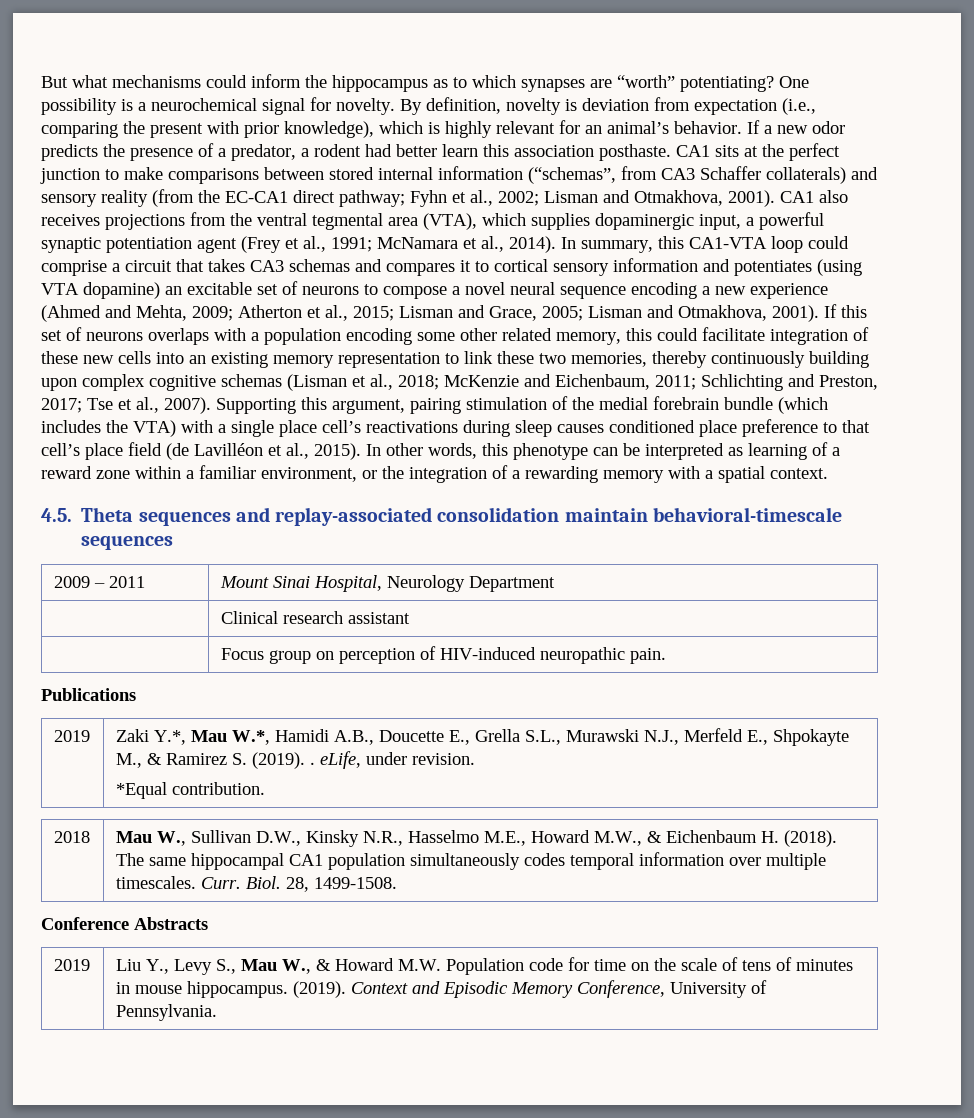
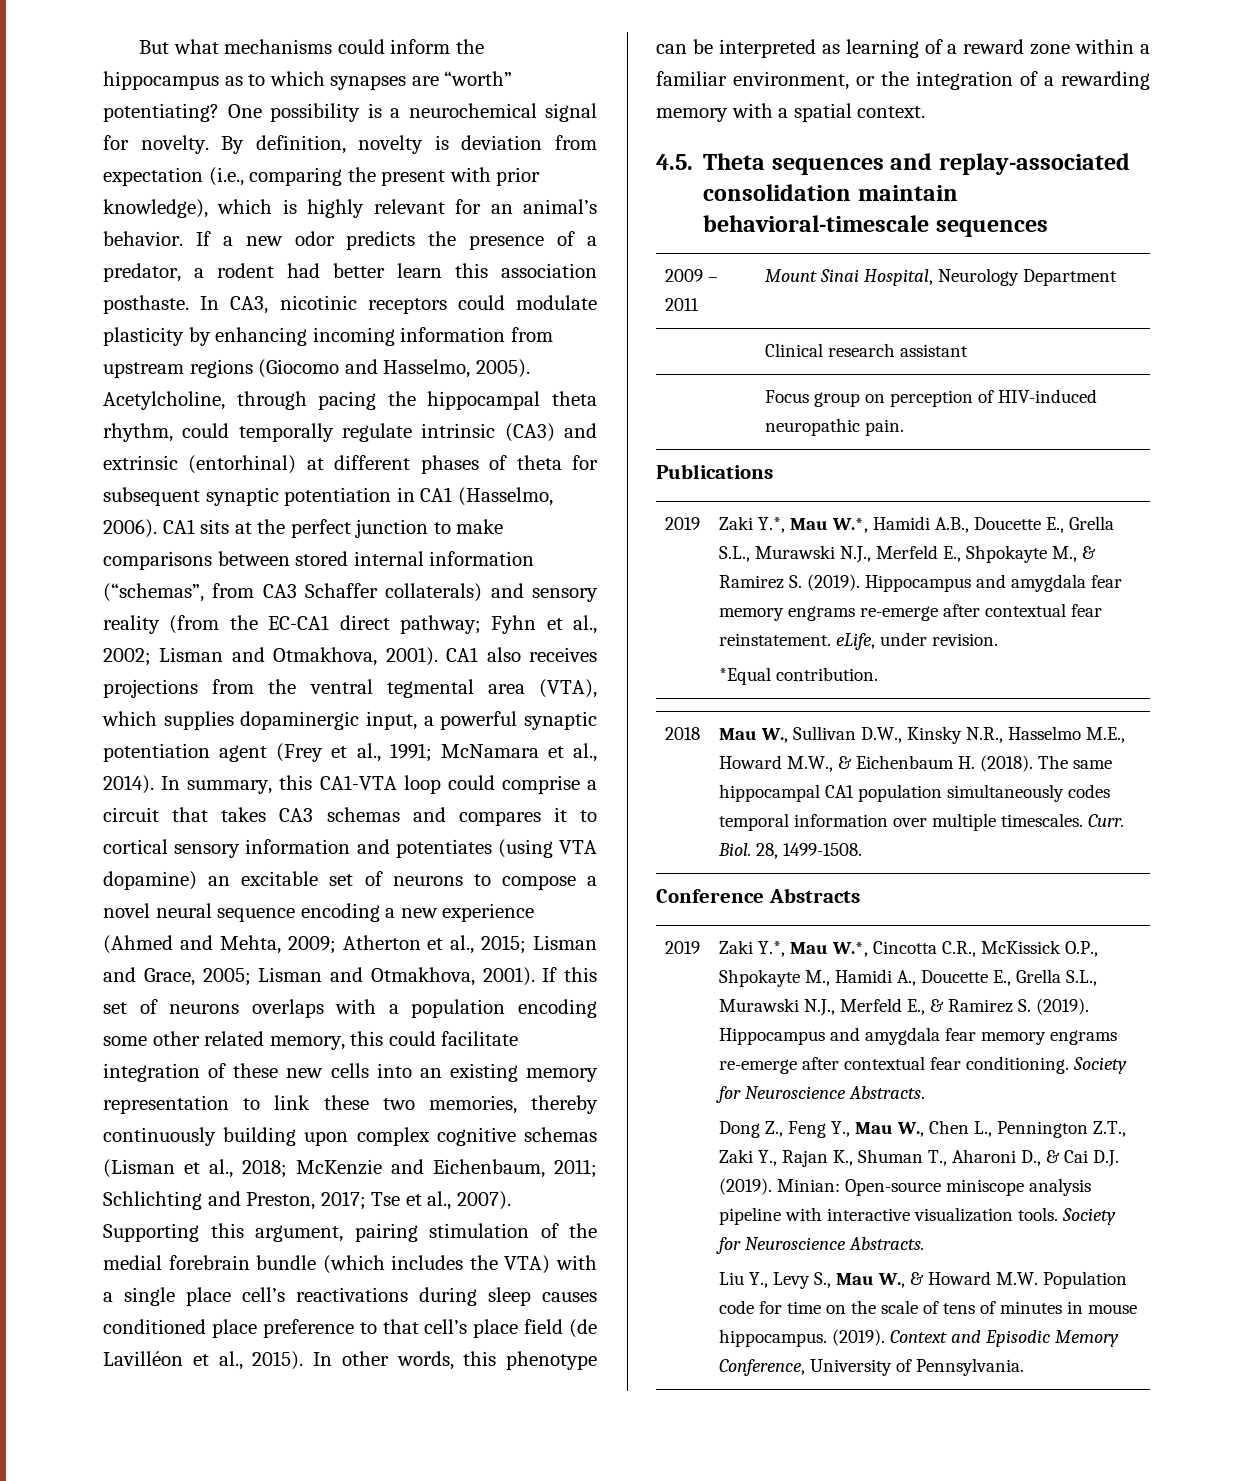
(671, 152) none -> [200,295,597,314] [103,327,553,346] [103,359,530,378] [103,391,598,410] [103,423,597,442] [103,455,598,474] [103,487,553,506] [103,519,157,538] In CA3, nicotinic receptors could modulate plasticity by enhancing incoming information from upstream regions (Giocomo and Hasselmo, 2005). Acetylcholine, through pacing the hippocampal theta rhythm, could temporally regulate intrinsic (CA3) and extrinsic (entorhinal) at different phases of theta for subsequent synaptic potentiation in CA1 (Hasselmo, 2006).
[309,762,315,765] . -> [865,574,1123,592] [719,603,1103,621] [719,633,832,646] Hippocampus and amygdala fear memory engrams re-emerge after contextual fear reinstatement.
(90, 965) none -> [719,940,1099,957] [719,969,1098,987] [719,998,1090,1016] [719,1027,1118,1045] [719,1056,1128,1074] [716,1086,926,1103] [719,1120,1127,1138] [719,1149,1120,1167] [719,1178,1092,1196] [719,1207,1117,1225] [716,1237,925,1254] Zaki Y.*, Mau W.*, Cincotta C.R., McKissick O.P., Shpokayte M., Hamidi A., Doucette E., Grella S.L., Murawski N.J., Merfeld E., & Ramirez S. (2019). Hippocampus and amygdala fear memory engrams re-emerge after contextual fear conditioning. Society for Neuroscience Abstracts. // Dong Z., Feng Y., Mau W., Chen L., Pennington Z.T., Zaki Y., Rajan K., Shuman T., Aharoni D., & Cai D.J. (2019). Minian: Open-source miniscope analysis pipeline with interactive visualization tools. Society for Neuroscience Abstracts. //

